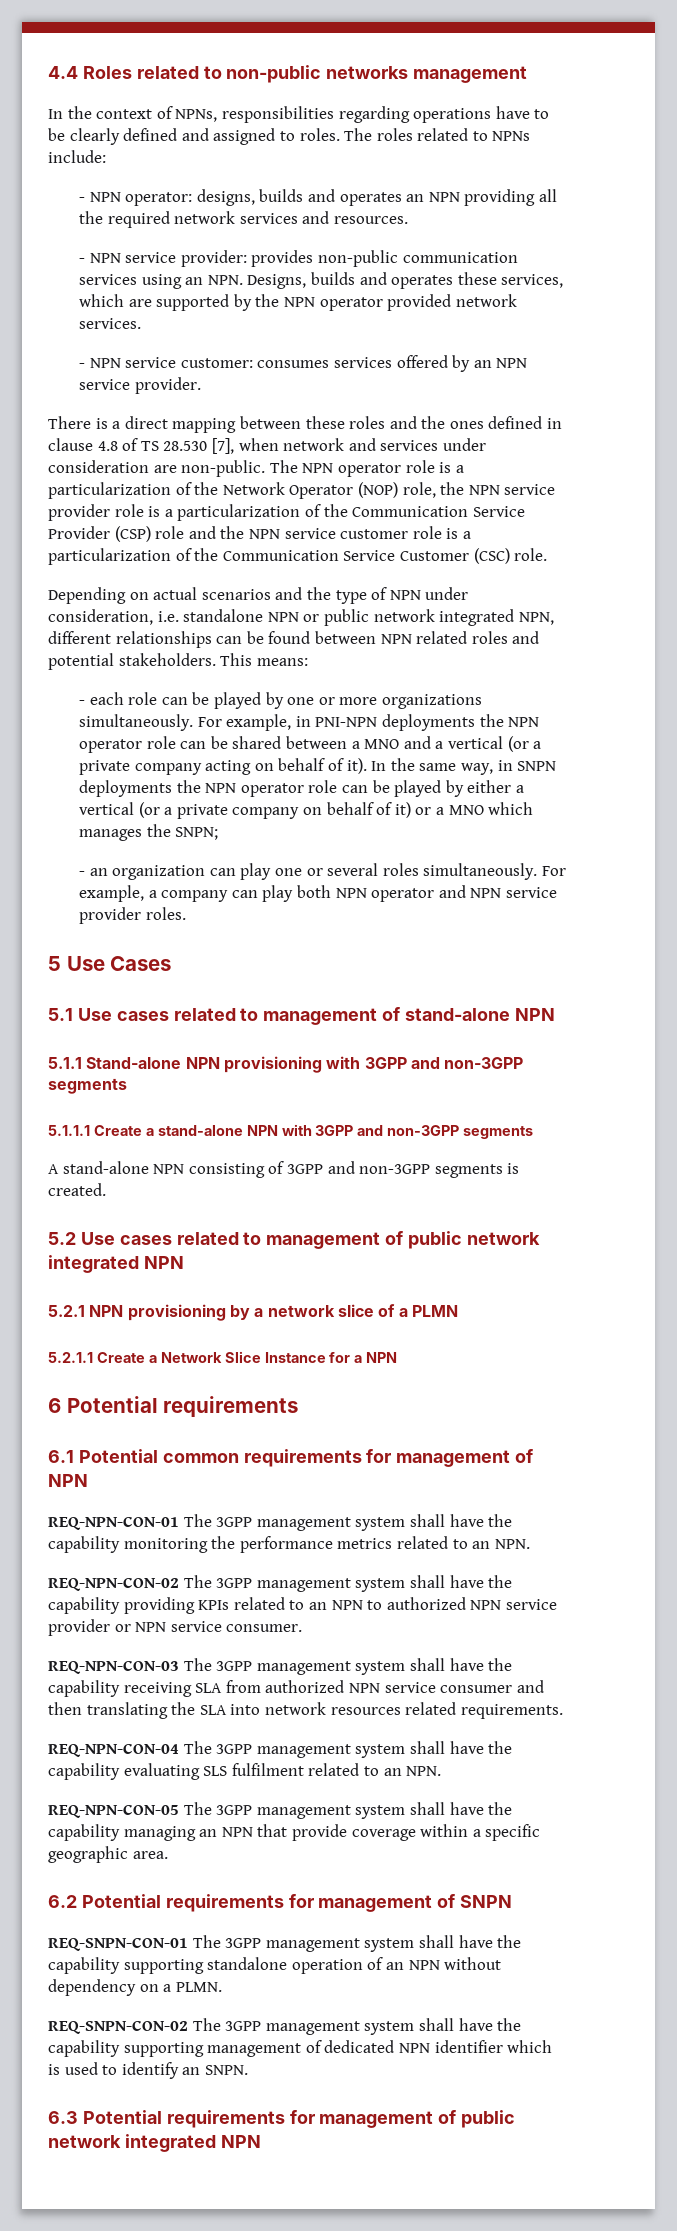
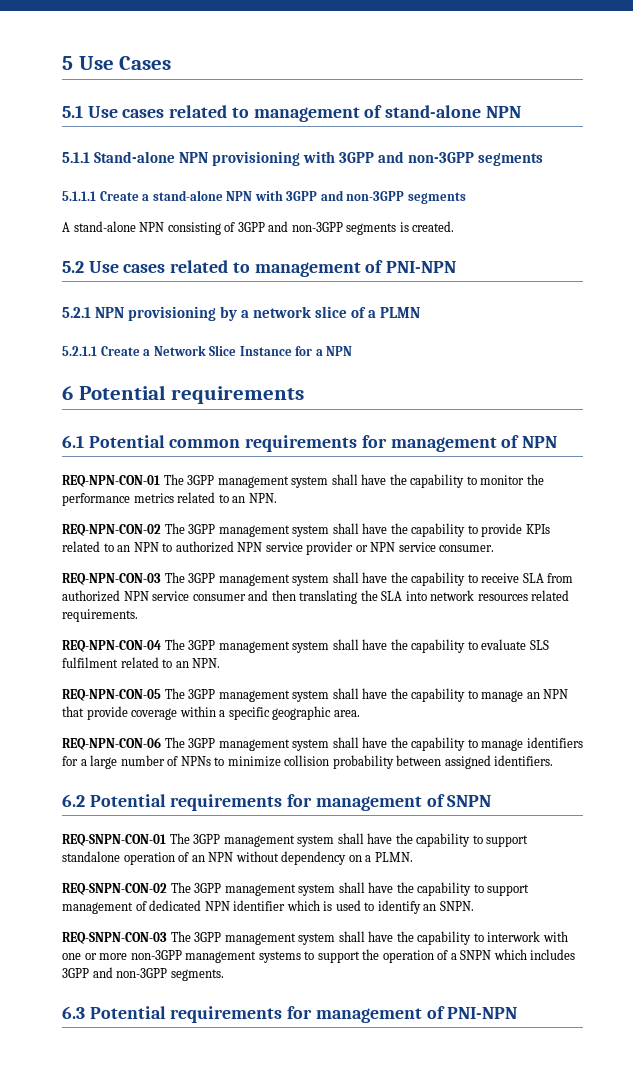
[48,65,528,83] [48,106,550,123] [48,128,531,145] [48,150,106,163] [79,189,557,206] [79,211,409,228] [79,250,518,267] [79,272,564,289] [79,294,517,311] [79,318,142,329] [79,355,528,372] [79,377,201,394] [48,416,563,433] [48,438,486,454] [48,460,464,477] [48,482,556,499] [48,504,525,521] [48,526,471,542] [48,548,548,565] [48,587,469,604] [48,609,554,626] [48,631,540,648] [48,653,308,670] [79,692,482,709] [79,714,540,731] [79,736,542,753] [79,758,557,775] [79,780,524,797] [79,802,534,819] [79,824,219,841] [79,863,566,880] [79,885,557,902] [79,907,186,924] 4.4 Roles related to non-public networks management // In the context of NPNs, responsibilities regarding operations have to be clearly defined and assigned to roles. The roles related to NPNs include: // - NPN operator: designs, builds and operates an NPN providing all the required network services and resources. // - NPN service provider: provides non-public communication services using an NPN. Designs, builds and operates these services, which are supported by the NPN operator provided network services. // - NPN service customer: consumes services offered by an NPN service provider. // There is a direct mapping between these roles and the ones defined in clause 4.8 of TS 28.530 [7], when network and services under consideration are non-public. The NPN operator role is a particularization of the Network Operator (NOP) role, the NPN service provider role is a particularization of the Communication Service Provider (CSP) role and the NPN service customer role is a particularization of the Communication Service Customer (CSC) role. // Depending on actual scenarios and the type of NPN under consideration, i.e. standalone NPN or public network integrated NPN, different relationships can be found between NPN related roles and potential stakeholders. This means: // - each role can be played by one or more organizations simultaneously. For example, in PNI-NPN deployments the NPN operator role can be shared between a MNO and a vertical (or a private company acting on behalf of it). In the same way, in SNPN deployments the NPN operator role can be played by either a vertical (or a private company on behalf of it) or a MNO which manages the SNPN; // - an organization can play one or several roles simultaneously. For example, a company can play both NPN operator and NPN service provider roles. // -> (62, 63) none
[408,1231,540,1249] [48,1255,184,1273] public network integrated NPN -> [386,261,457,273] PNI-NPN
[123,1538,208,1553] monitoring -> [466,475,525,485] to monitor
[123,1597,195,1614] providing -> [467,523,523,537] to provide
[123,1682,192,1697] receiving -> [467,573,520,583] to receive
[123,1763,200,1780] evaluating -> [467,639,527,650] to evaluate
[123,1826,196,1841] managing -> [467,690,524,702] to manage
(168, 1855) none -> [62,737,583,751] [62,755,554,769] // REQ-NPN-CON-06 The 3GPP management system shall have the capability to manage identifiers for a large number of NPNs to minimize collision probability between assigned identifiers.
[123,1959,204,1974] supporting -> [472,835,529,847] to support
[123,2042,204,2057] supporting -> [473,884,530,896] to support
(248, 2070) none -> [62,931,568,945] [62,949,576,963] [62,967,224,981] // REQ-SNPN-CON-03 The 3GPP management system shall have the capability to interwork with one or more non-3GPP management systems to support the operation of a SNPN which includes 3GPP and non-3GPP segments.
[461,2110,516,2128] [48,2134,261,2152] public network integrated NPN -> [447,1007,518,1019] PNI-NPN

